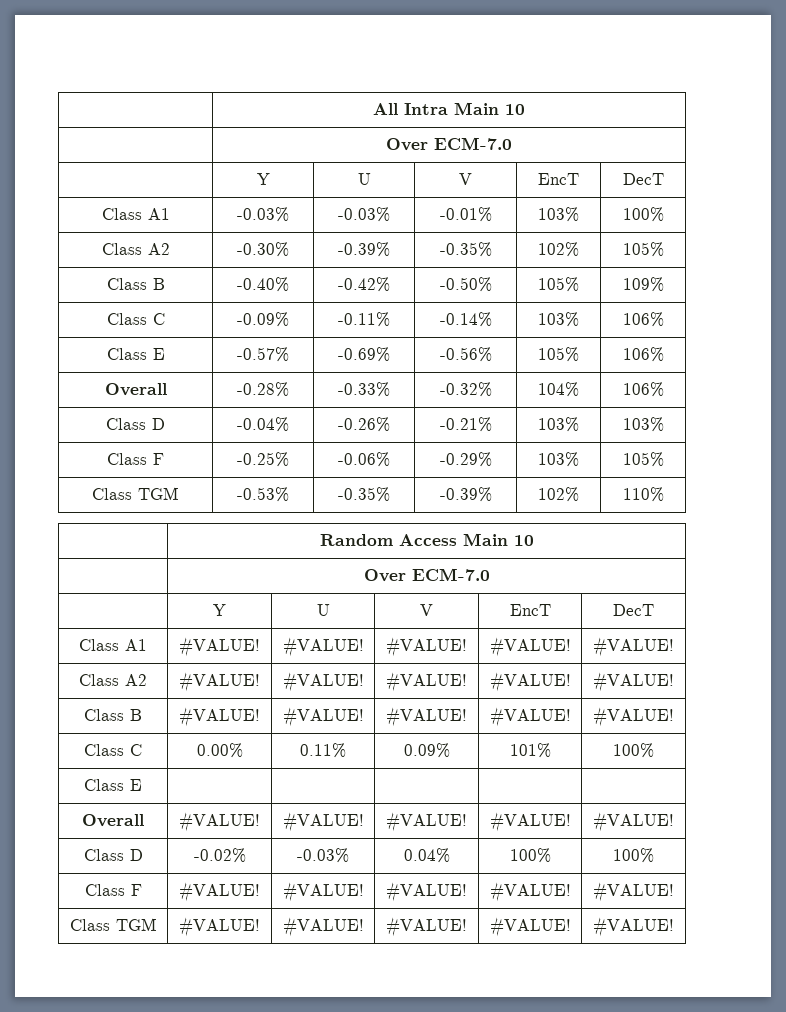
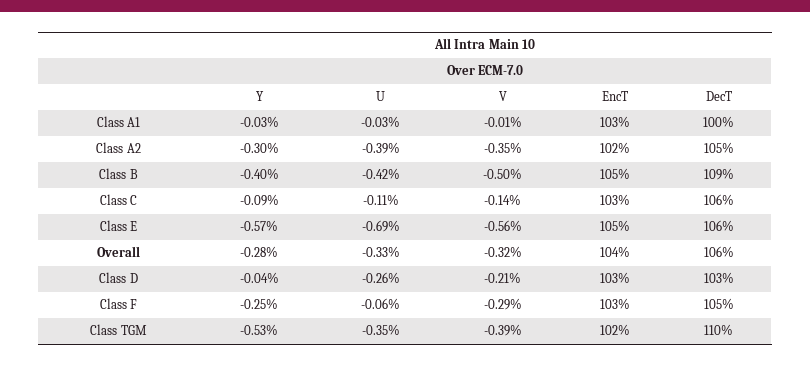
[319,533,534,546] [363,568,490,582] [213,604,226,616] [316,604,330,616] [420,604,433,616] [509,604,551,616] [613,604,654,616] [79,639,147,651] [179,637,260,657] [282,637,364,657] [386,637,467,657] [489,637,571,657] [593,637,674,657] [79,674,147,686] [179,672,260,692] [282,672,364,692] [386,672,467,692] [489,672,571,692] [593,672,674,692] [84,709,142,721] [179,707,260,727] [282,707,364,727] [386,707,467,727] [489,707,571,727] [593,707,674,727] [84,744,142,756] [196,743,243,758] [300,743,346,758] [403,743,450,758] [509,743,551,758] [613,743,654,758] [84,779,142,791] [82,814,144,827] [179,812,260,832] [282,812,364,832] [386,812,467,832] [489,812,571,832] [593,812,674,832] [83,849,143,861] [193,848,246,863] [297,848,349,863] [403,848,450,863] [509,848,551,863] [613,848,654,863] [84,884,142,896] [179,882,260,902] [282,882,364,902] [386,882,467,902] [489,882,571,902] [593,882,674,902] [69,918,157,931] [179,917,260,937] [282,917,364,937] [386,917,467,937] [489,917,571,937] [593,917,674,937] // | Random Access Main 10 // | Over ECM-7.0 // | Y | U | V | EncT | DecT // Class A1 | #VALUE! | #VALUE! | #VALUE! | #VALUE! | #VALUE! // Class A2 | #VALUE! | #VALUE! | #VALUE! | #VALUE! | #VALUE! // Class B | #VALUE! | #VALUE! | #VALUE! | #VALUE! | #VALUE! // Class C | 0.00% | 0.11% | 0.09% | 101% | 100% // Class E | | | | | // Overall | #VALUE! | #VALUE! | #VALUE! | #VALUE! | #VALUE! // Class D | -0.02% | -0.03% | 0.04% | 100% | 100% // Class F | #VALUE! | #VALUE! | #VALUE! | #VALUE! | #VALUE! // Class TGM | #VALUE! | #VALUE! | #VALUE! | #VALUE! | #VALUE! -> (733, 329) none

